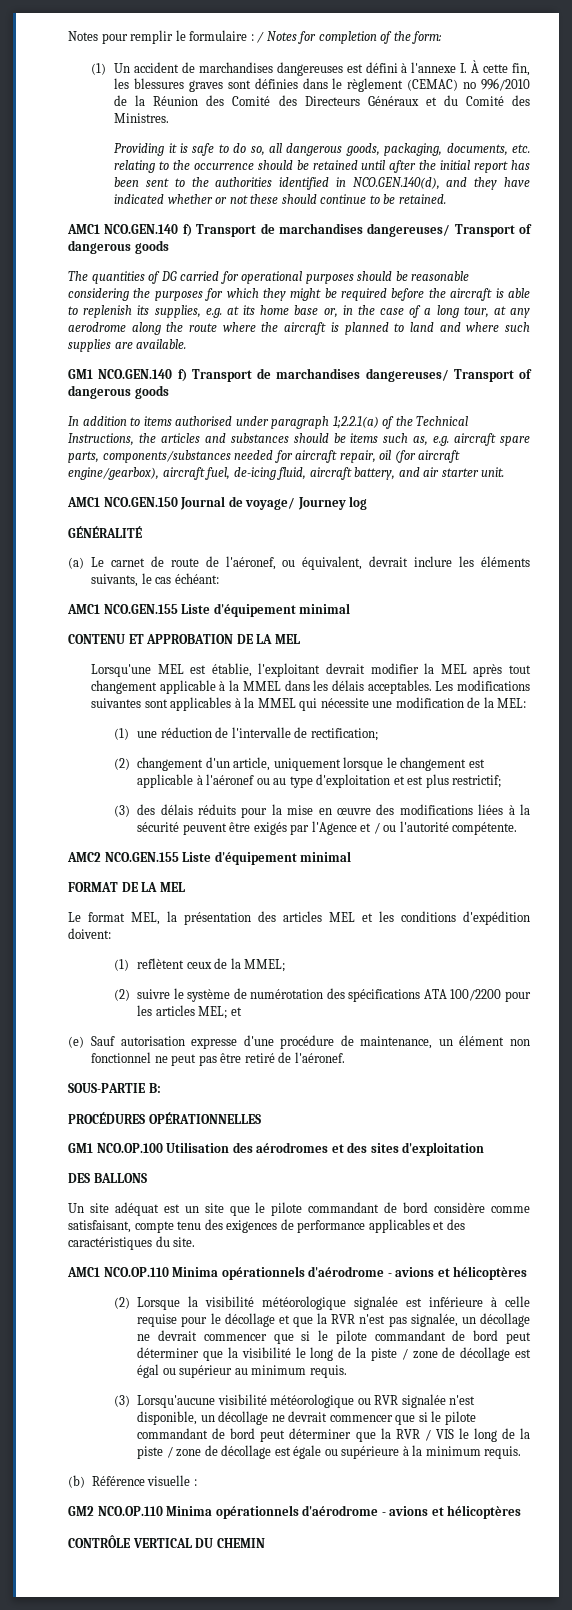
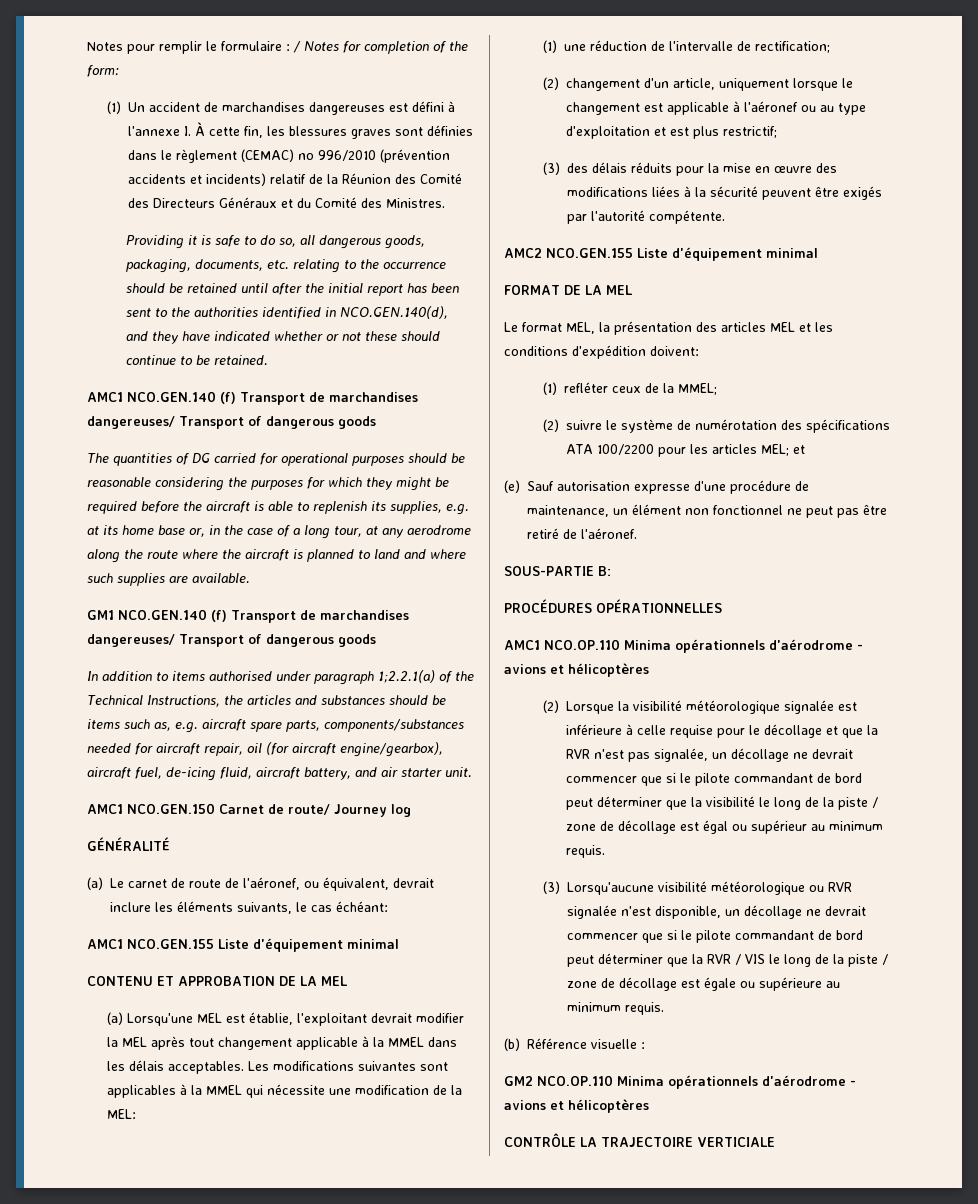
(530, 84) none -> [379,149,450,163] [127,173,306,186] (prévention accidents et incidents) relatif
[182,224,192,237] f) -> [220,392,236,404] (f)
[177,369,187,382] f) -> [211,610,227,622] (f)
[180,496,296,510] Journal de voyage/ -> [219,804,330,815] Carnet de route/
(300, 639) none -> [106,1012,123,1025] (a)
[311,821,397,835] l'Agence et / ou -> (588, 219) none
[137,958,185,969] reflètent -> [564,382,609,393] refléter
[68,1142,485,1156] [68,1173,147,1183] [68,1202,530,1216] [68,1219,465,1233] [68,1236,196,1250] // GM1 NCO.OP.100 Utilisation des aérodromes et des sites d'exploitation // DES BALLONS // Un site adéquat est un site que le pilote commandant de bord considère comme satisfaisant, compte tenu des exigences de performance applicables et des caractéristiques du site. -> (722, 606) none
[402,1445,423,1456] à la -> [826,981,841,988] au
[132,1538,265,1548] VERTICAL DU CHEMIN -> [580,1137,775,1147] LA TRAJECTOIRE VERTICIALE

